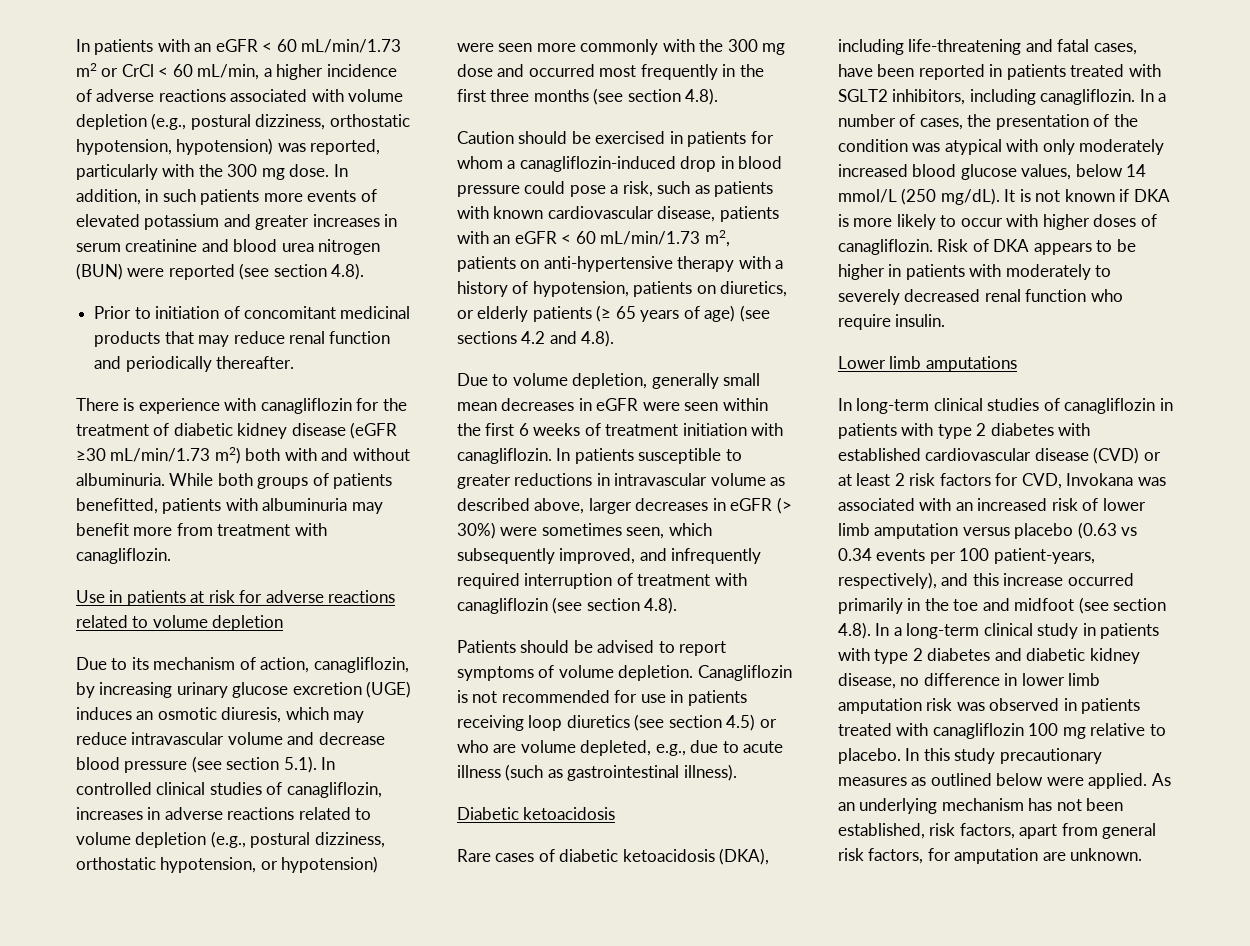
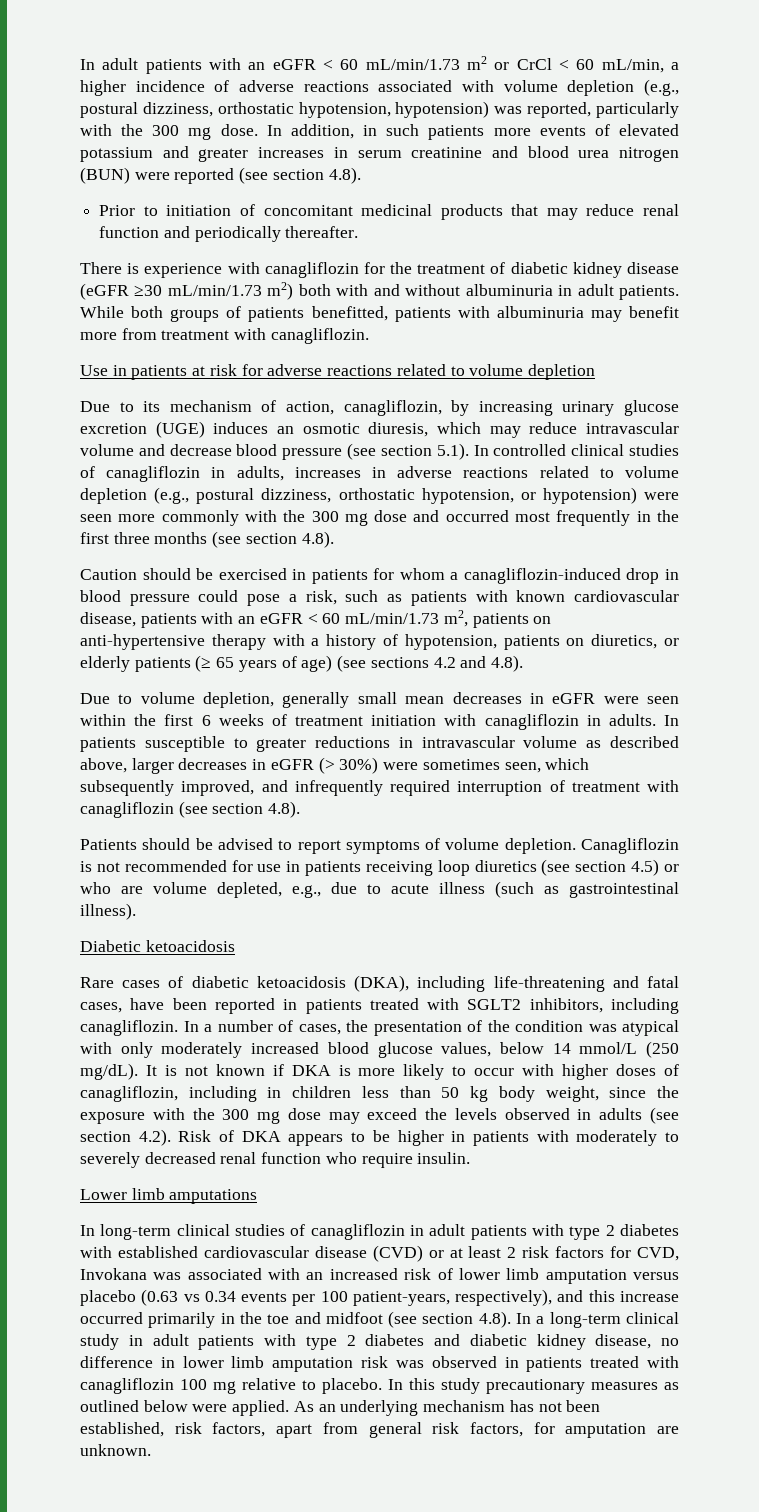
[76,39,90,52] In -> [80,58,139,70] In adult
[76,473,165,486] albuminuria. -> [465,284,679,300] albuminuria in adult patients.
[286,782,382,798] canagliflozin, -> [106,466,284,482] canagliflozin in adults,
[457,448,552,464] canagliflozin. -> [484,714,656,730] canagliflozin in adults.
[838,239,933,255] canagliflozin. -> [80,1086,680,1102] [80,1107,679,1124] [80,1129,171,1146] canagliflozin, including in children less than 50 kg body weight, since the exposure with the 300 mg dose may exceed the levels observed in adults (see section 4.2).
(1173, 404) none -> [429,1224,466,1236] adult
(1096, 629) none -> [152,1334,189,1346] adult

